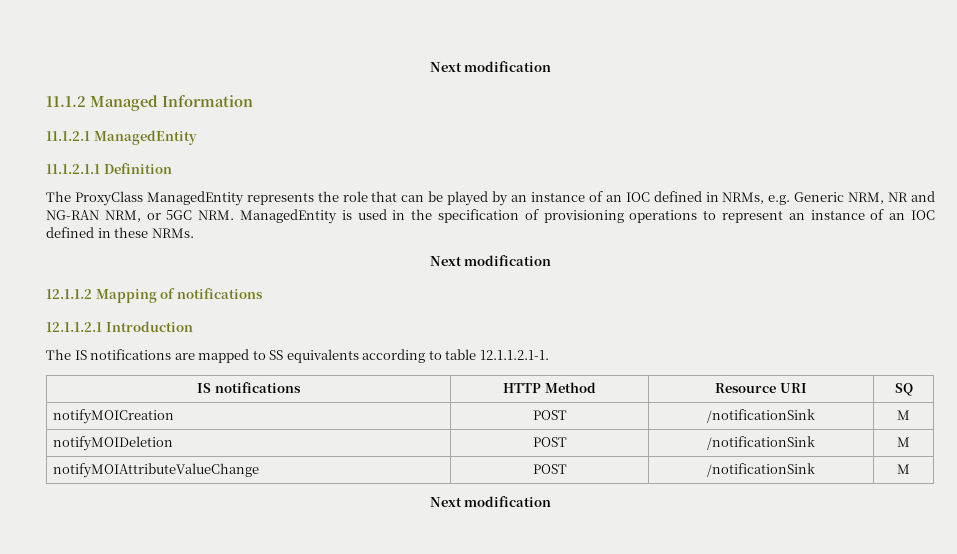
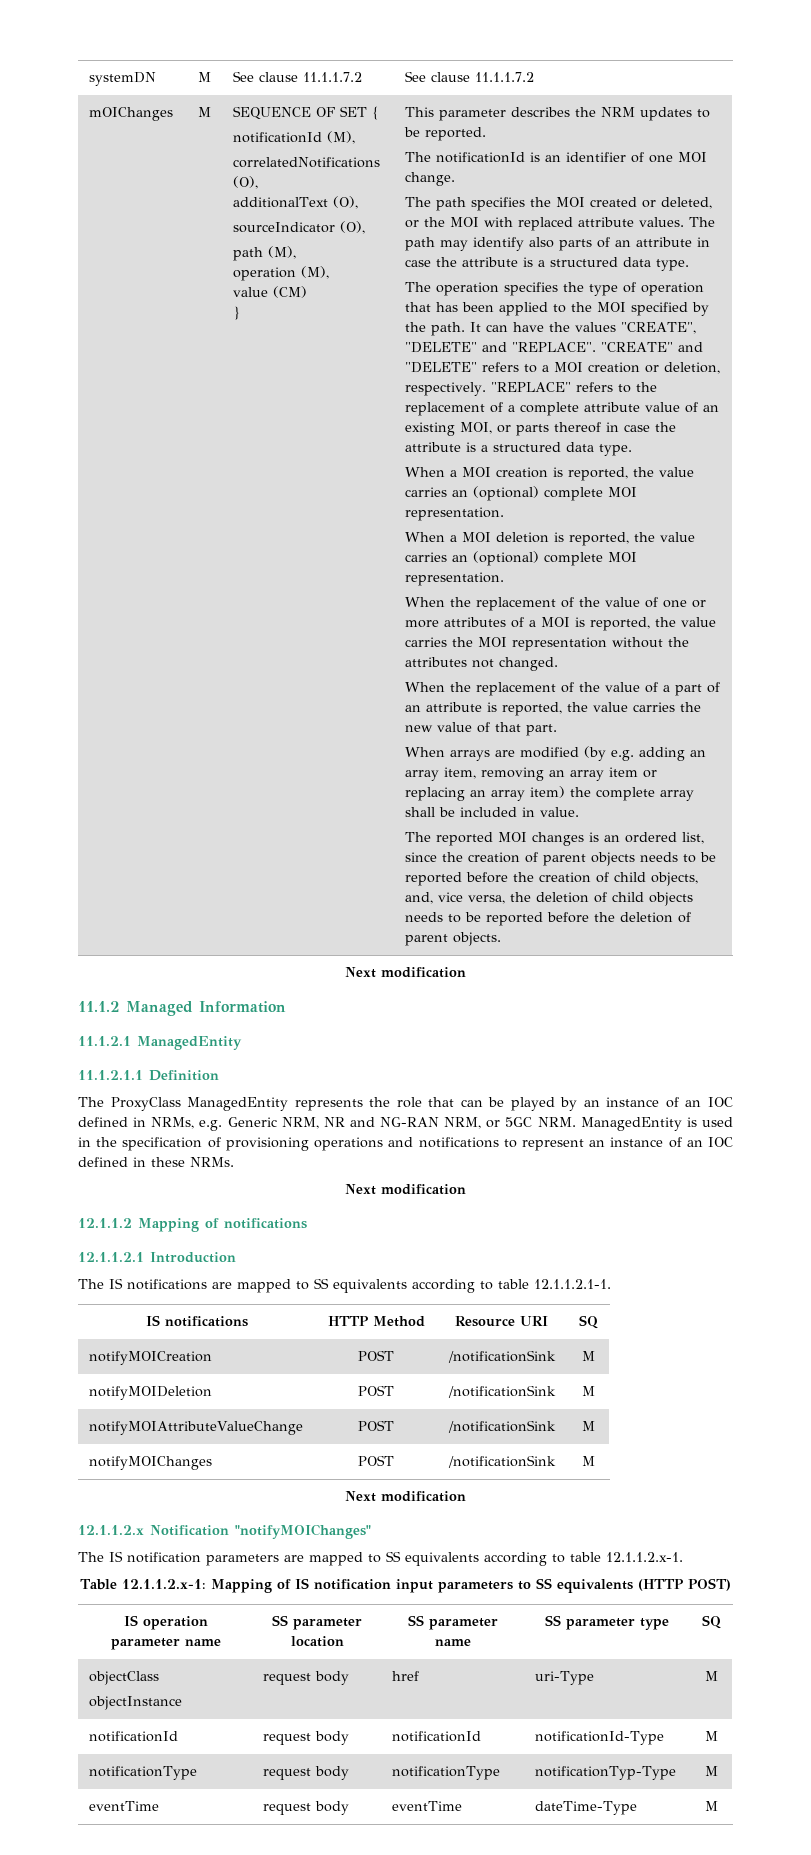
(429, 67) none -> [89,72,157,86] [197,72,211,82] [233,71,363,82] [405,71,535,82] [89,107,174,121] [197,107,211,117] [233,106,380,120] [233,131,356,144] [233,157,381,168] [233,176,259,189] [233,196,359,209] [233,221,366,234] [233,246,297,261] [233,266,330,281] [233,286,308,298] [233,306,241,320] [405,107,711,121] [404,127,487,141] [405,152,708,163] [405,172,456,186] [405,197,713,211] [405,217,716,231] [405,237,711,251] [405,257,690,271] [405,282,705,296] [405,302,710,316] [405,322,697,336] [405,342,704,353] [405,362,721,374] [405,382,658,396] [405,402,720,416] [405,422,677,436] [405,442,633,456] [405,467,695,481] [405,486,638,501] [405,507,505,521] [405,532,696,546] [405,551,638,566] [405,572,505,586] [405,597,707,611] [405,617,717,631] [405,637,690,651] [405,657,559,671] [405,682,721,696] [405,702,702,716] [405,722,558,736] [405,746,707,761] [405,767,658,781] [405,786,695,801] [405,807,580,817] [405,832,705,846] [405,852,717,866] [405,872,699,886] [405,892,694,906] [405,912,692,926] [405,932,502,946] systemDN | M | See clause 11.1.1.7.2 | See clause 11.1.1.7.2 // mOIChanges | M | SEQUENCE OF SET { // notificationId (M), // correlatedNotifications (O), // additionalText (O), // sourceIndicator (O), // path (M), // operation (M), // value (CM) // } | This parameter describes the NRM updates to be reported. // The notificationId is an identifier of one MOI change. // The path specifies the MOI created or deleted, or the MOI with replaced attribute values. The path may identify also parts of an attribute in case the attribute is a structured data type. // The operation specifies the type of operation that has been applied to the MOI specified by the path. It can have the values "CREATE", "DELETE" and "REPLACE". "CREATE" and "DELETE" refers to a MOI creation or deletion, respectively. "REPLACE" refers to the replacement of a complete attribute value of an existing MOI, or parts thereof in case the attribute is a structured data type. // When a MOI creation is reported, the value carries an (optional) complete MOI representation. // When a MOI deletion is reported, the value carries an (optional) complete MOI representation. // When the replacement of the value of one or more attributes of a MOI is reported, the value carries the MOI representation without the attributes not changed. // When the replacement of the value of a part of an attribute is reported, the value carries the new value of that part. // When arrays are modified (by e.g. adding an array item, removing an array item or replacing an array item) the complete array shall be included in value. // The reported MOI changes is an ordered list, since the creation of parent objects needs to be reported before the creation of child objects, and, vice versa, the deletion of child objects needs to be reported before the deletion of parent objects. //
(698, 216) none -> [388,1137,499,1148] and notifications
[429,496,552,507] // Next modification -> [89,1456,213,1470] [358,1455,394,1466] [447,1455,556,1468] [581,1456,595,1466] [345,1491,466,1502] [78,1524,371,1539] [78,1551,683,1566] [80,1578,731,1593] [123,1615,208,1630] [110,1638,221,1650] [272,1615,362,1630] [290,1636,344,1647] [408,1615,498,1630] [435,1639,471,1646] [545,1615,669,1630] [701,1615,721,1629] [89,1671,160,1685] [89,1696,183,1710] [263,1671,350,1685] [392,1671,420,1681] [535,1671,595,1685] [704,1671,718,1681] [89,1731,179,1742] [263,1731,350,1745] [392,1731,482,1742] [535,1731,665,1745] [704,1731,718,1741] [89,1766,198,1780] [263,1766,350,1780] [392,1766,501,1780] [535,1766,677,1780] [704,1766,718,1776] [89,1801,160,1811] [263,1801,350,1815] [392,1801,463,1811] [535,1801,638,1815] [704,1801,718,1811] // notifyMOIChanges | POST | /notificationSink | M // Next modification // 12.1.1.2.x Notification "notifyMOIChanges" // The IS notification parameters are mapped to SS equivalents according to table 12.1.1.2.x-1. // Table 12.1.1.2.x-1: Mapping of IS notification input parameters to SS equivalents (HTTP POST) // IS operation parameter name | SS parameter location | SS parameter name | SS parameter type | SQ // objectClass // objectInstance | request body | href | uri-Type | M // notificationId | request body | notificationId | notificationId-Type | M // notificationType | request body | notificationType | notificationTyp-Type | M // eventTime | request body | eventTime | dateTime-Type | M

